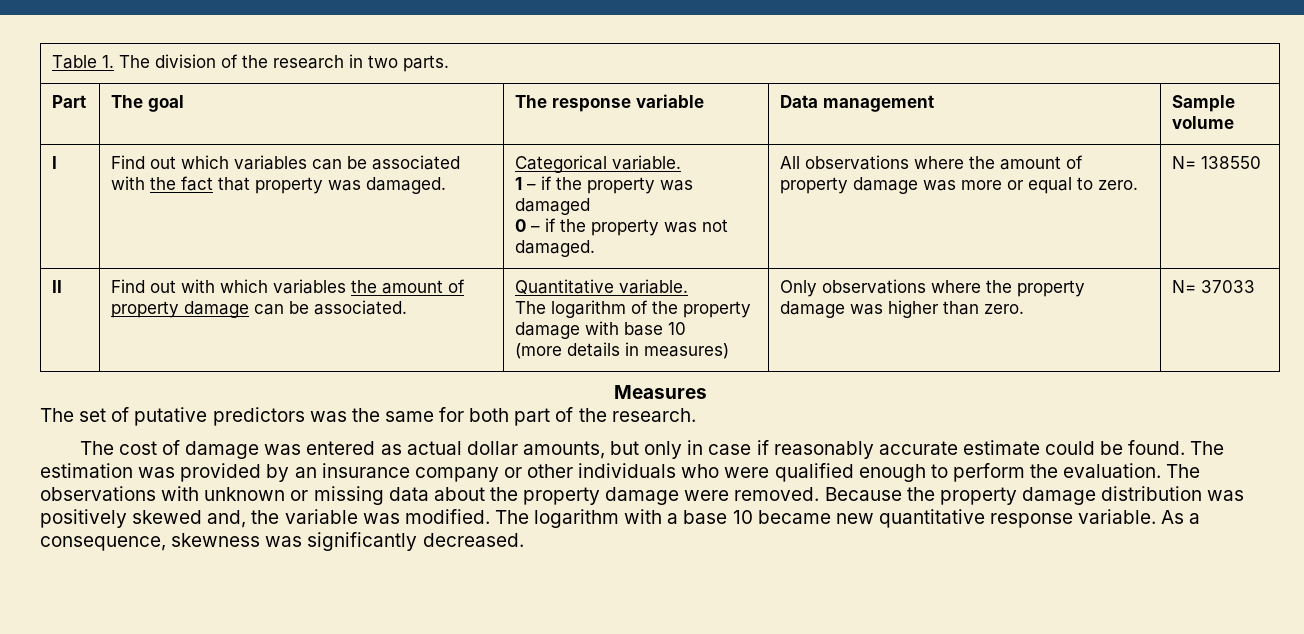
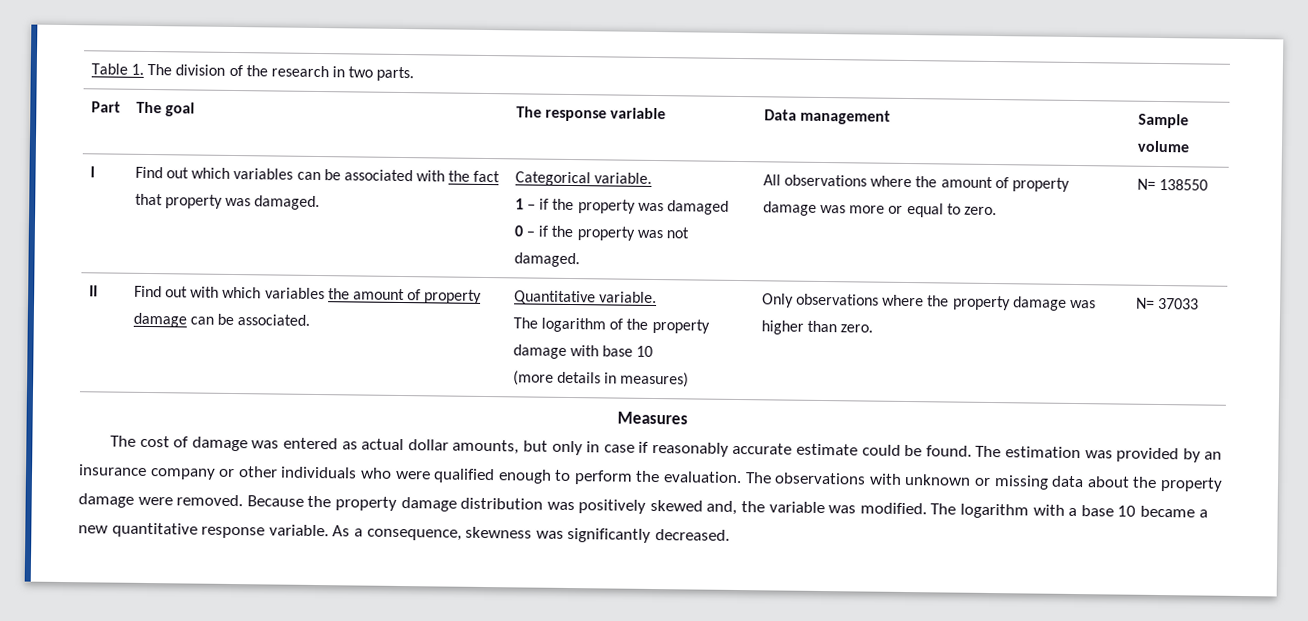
[40,407,696,426] // The set of putative predictors was the same for both part of the research. -> (688, 418) none
(831, 517) none -> [1198,509,1208,518] a

